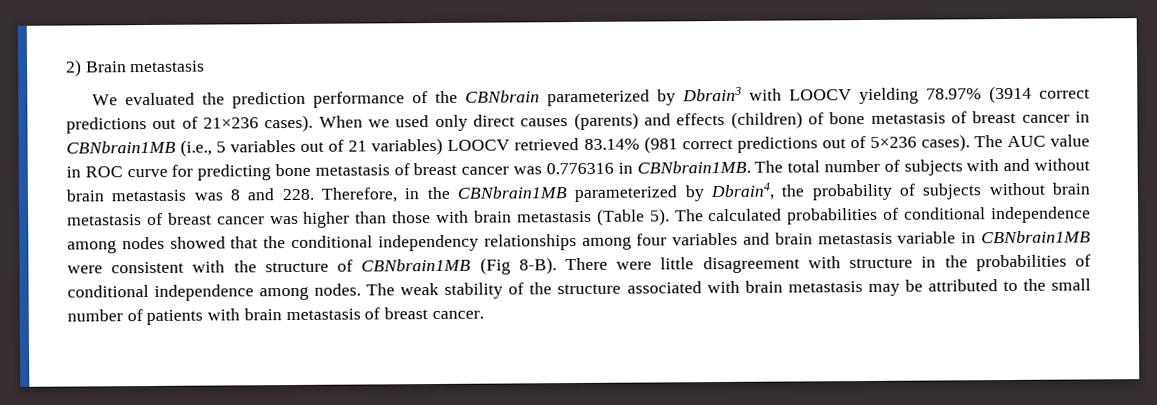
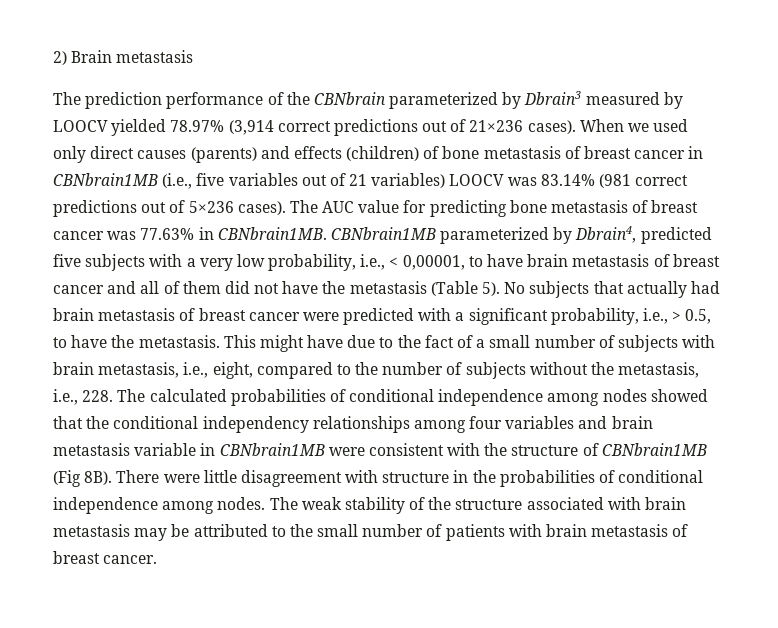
[92,92,226,106] We evaluated the -> [53,92,81,105] The
[749,85,1033,105] with LOOCV yielding 78.97% (3914 -> [585,92,683,109] [53,119,274,136] measured by LOOCV yielded 78.97% (3,914
[216,141,227,153] 5 -> [196,173,225,186] five
[514,137,580,151] retrieved -> [507,177,537,186] was
[66,166,168,178] in ROC curve -> (400, 206) none
[545,162,614,175] 0.776316 -> [140,228,195,240] 77.63%
[754,158,1091,176] [66,182,1091,203] [67,208,670,228] The total number of subjects with and without brain metastasis was 8 and 228. Therefore, in the CBNbrain1MB parameterized by Dbrain4, the probability of subjects without brain metastasis of breast cancer was higher than those with brain metastasis (Table 5). -> [330,226,712,244] [53,254,720,271] [53,281,720,298] [53,308,712,325] [53,335,716,352] [53,362,700,379] [53,389,114,405] CBNbrain1MB parameterized by Dbrain4, predicted five subjects with a very low probability, i.e., < 0,00001, to have brain metastasis of breast cancer and all of them did not have the metastasis (Table 5). No subjects that actually had brain metastasis of breast cancer were predicted with a significant probability, i.e., > 0.5, to have the metastasis. This might have due to the fact of a small number of subjects with brain metastasis, i.e., eight, compared to the number of subjects without the metastasis, i.e., 228.
[518,257,557,275] 8-B). -> [84,471,113,485] 8B).

